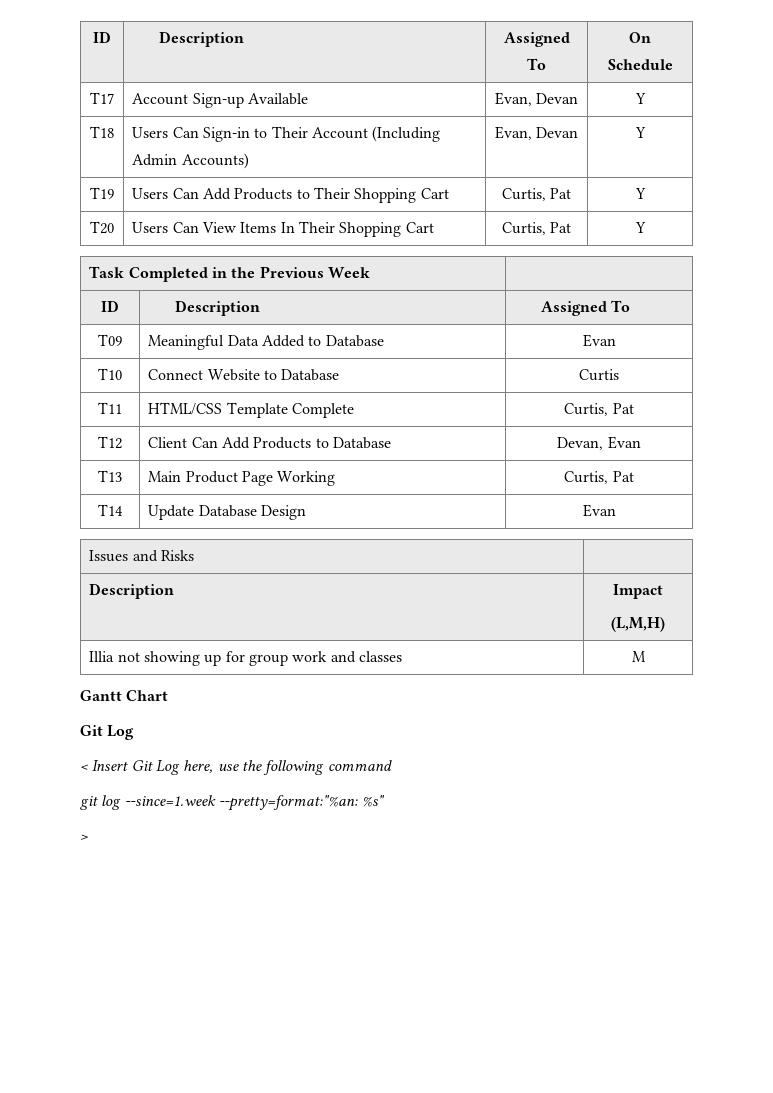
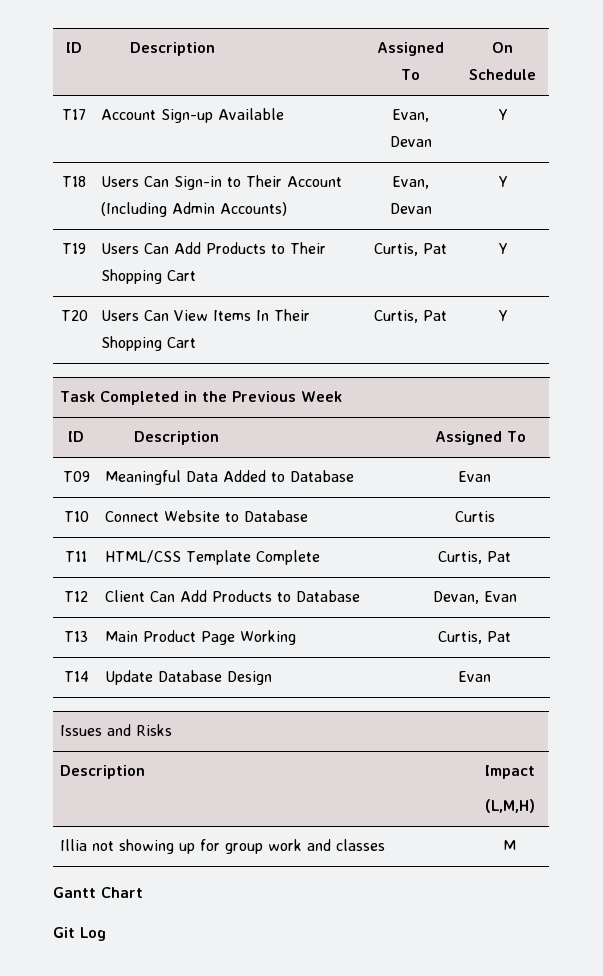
[80,760,392,775] [80,795,386,811] [80,834,88,841] // < Insert Git Log here, use the following command // git log --since=1.week --pretty=format:"%an: %s" // > -> (106, 934) none

